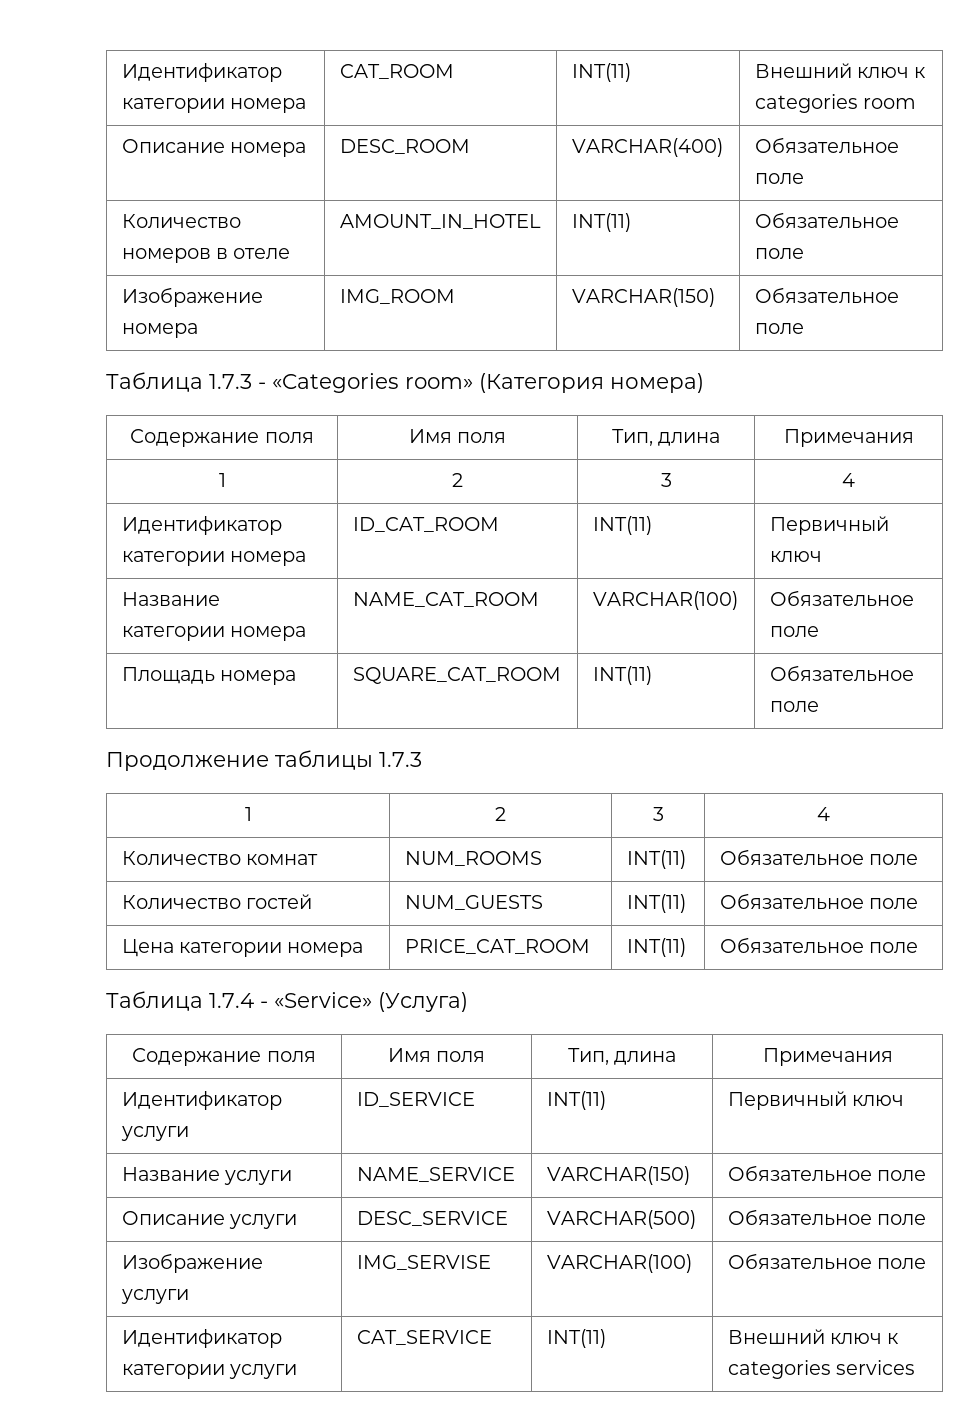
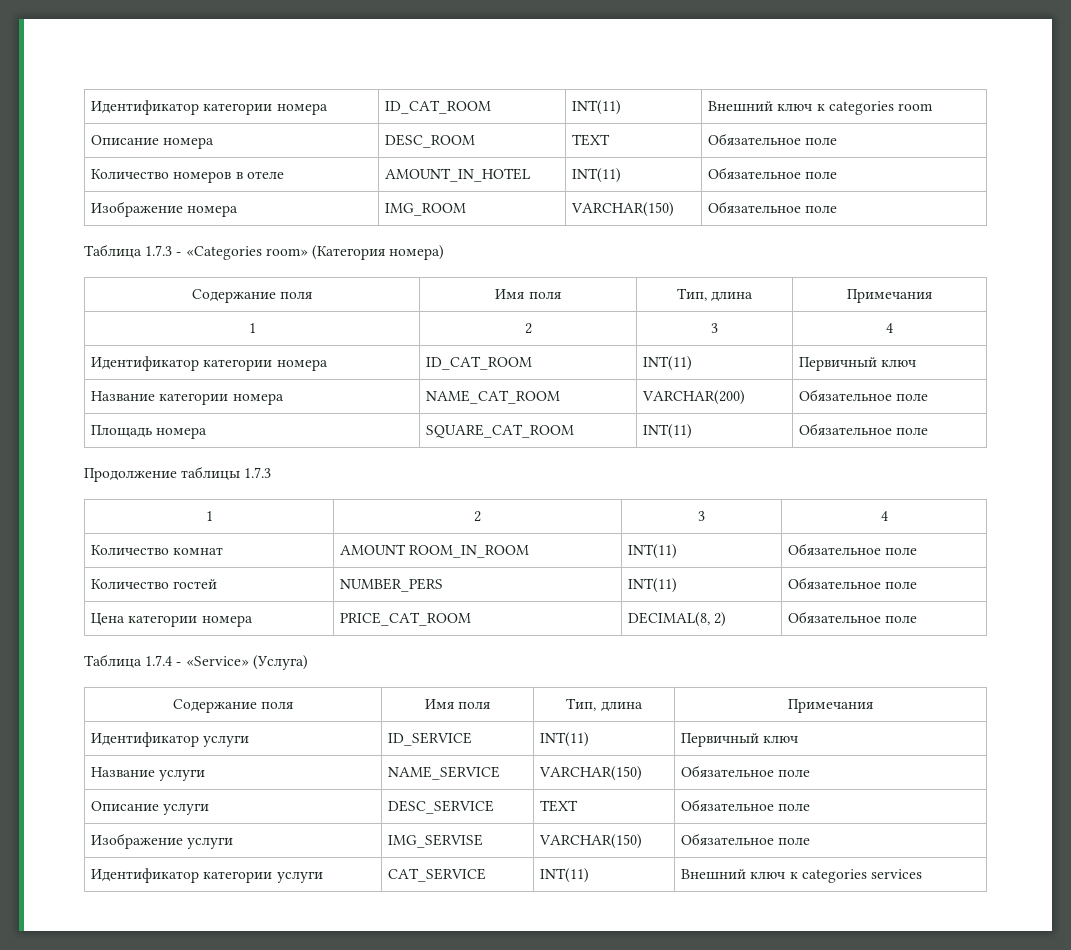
[121,63,282,82] [121,98,306,113] [339,64,454,79] Идентификатор категории номера | CAT_ROOM -> [91,100,328,115] [385,100,492,114] Идентификатор категории номера | ID_CAT_ROOM
[571,138,723,157] VARCHAR(400) -> [572,134,611,146] TEXT
[592,591,738,610] VARCHAR(100) -> [642,390,746,405] VARCHAR(200)
[404,851,542,866] NUM_ROOMS -> [340,544,530,558] AMOUNT ROOM_IN_ROOM
[404,895,543,910] NUM_GUESTS -> [340,578,444,592] NUMBER_PERS
[626,938,686,957] INT(11) -> [628,612,727,627] DECIMAL(8, 2)
[546,1210,696,1229] VARCHAR(500) -> [540,800,579,812] TEXT
[546,1254,692,1273] VARCHAR(100) -> [539,834,643,849] VARCHAR(150)

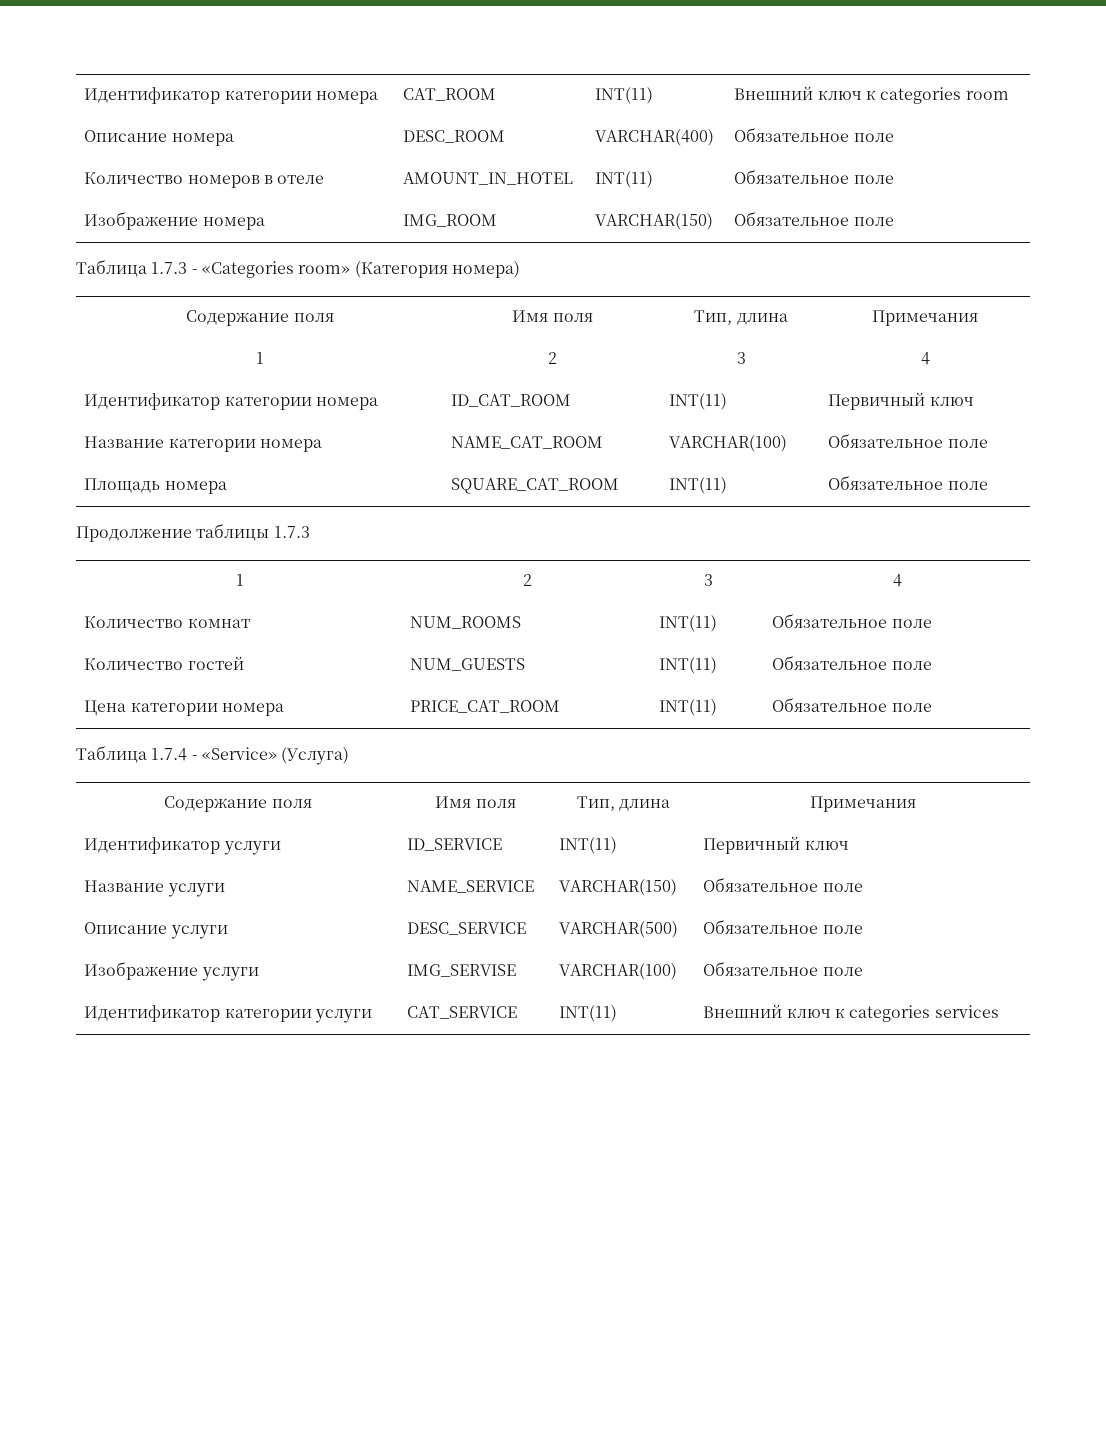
[91,100,328,115] [385,100,492,114] Идентификатор категории номера | ID_CAT_ROOM -> [84,87,379,104] [403,88,497,101] Идентификатор категории номера | CAT_ROOM
[572,134,611,146] TEXT -> [595,129,715,146] VARCHAR(400)
[642,390,746,405] VARCHAR(200) -> [669,435,788,452] VARCHAR(100)
[340,544,530,558] AMOUNT ROOM_IN_ROOM -> [410,616,522,629] NUM_ROOMS
[340,578,444,592] NUMBER_PERS -> [410,658,526,671] NUM_GUESTS
[628,612,727,627] DECIMAL(8, 2) -> [659,699,718,716] INT(11)
[540,800,579,812] TEXT -> [559,921,679,938] VARCHAR(500)
[539,834,643,849] VARCHAR(150) -> [559,963,678,980] VARCHAR(100)

